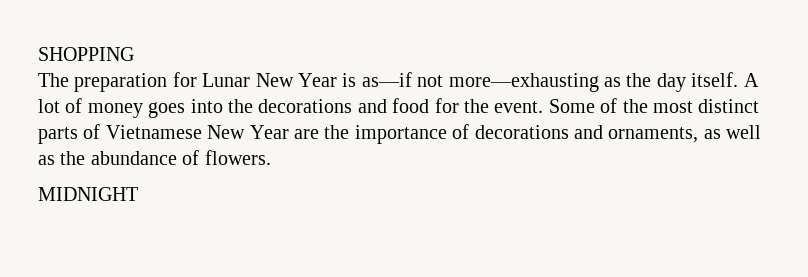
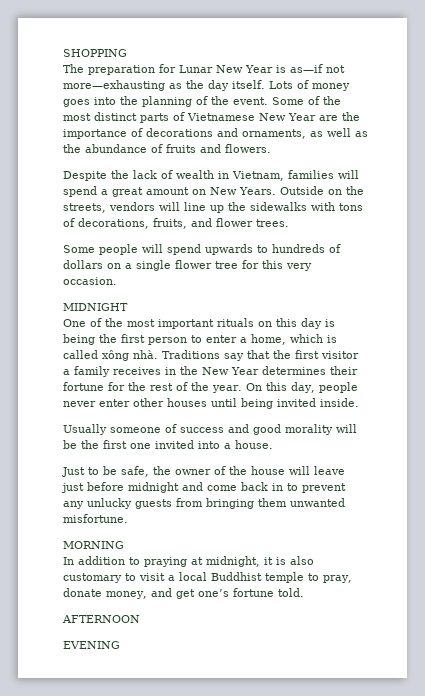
[743,73,759,87] [38,99,60,113] A lot -> [269,81,293,89] Lots
[258,98,459,113] decorations and food for -> [142,96,208,107] planning of
(200, 157) none -> [166,144,221,153] fruits and
[38,187,138,201] MIDNIGHT -> [63,170,359,181] [63,186,364,197] [63,202,363,213] [63,218,289,229] [63,244,341,255] [63,260,312,271] [63,277,117,285] [63,303,128,311] [63,318,335,329] [63,334,337,345] [63,350,359,361] [63,366,358,377] [63,382,358,393] [63,398,359,409] [63,424,357,435] [63,440,273,449] [62,466,345,477] [61,482,346,493] [63,498,345,509] [63,514,128,523] [63,541,124,549] [63,556,314,567] [63,572,352,583] [63,588,304,599] [62,615,140,623] [63,641,120,649] Despite the lack of wealth in Vietnam, families will spend a great amount on New Years. Outside on the streets, vendors will line up the sidewalks with tons of decorations, fruits, and flower trees. // Some people will spend upwards to hundreds of dollars on a single flower tree for this very occasion. // MIDNIGHT // One of the most important rituals on this day is being the first person to enter a home, which is called xông nhà. Traditions say that the first visitor a family receives in the New Year determines their fortune for the rest of the year. On this day, people never enter other houses until being invited inside. // Usually someone of success and good morality will be the first one invited into a house. // Just to be safe, the owner of the house will leave just before midnight and come back in to prevent any unlucky guests from bringing them unwanted misfortune. // MORNING // In addition to praying at midnight, it is also customary to visit a local Buddhist temple to pray, donate money, and get one’s fortune told. // AFTERNOON // EVENING

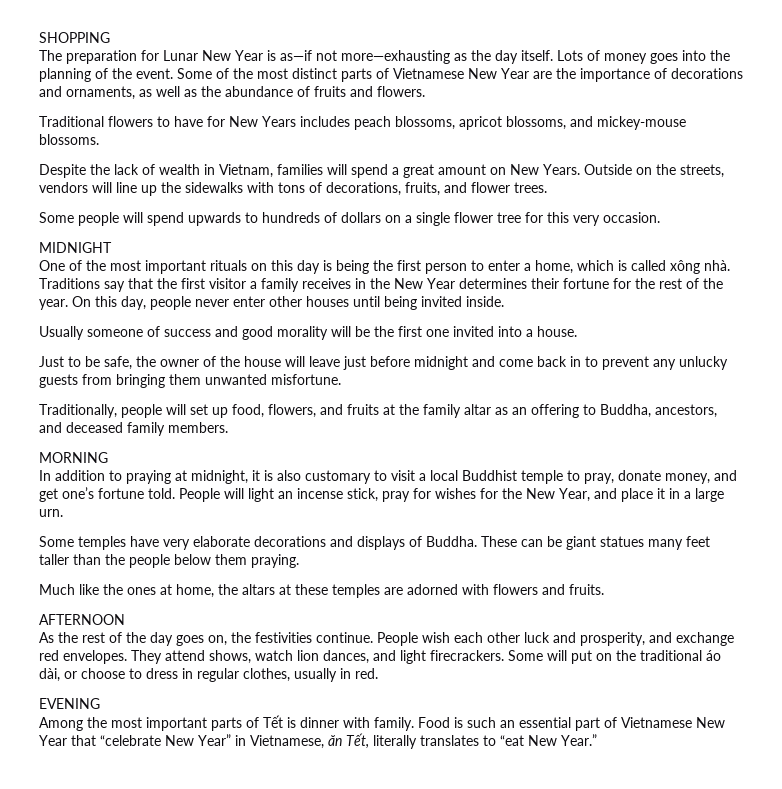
(271, 148) none -> [39,116,686,130] [39,134,99,145] // Traditional flowers to have for New Years includes peach blossoms, apricot blossoms, and mickey-mouse blossoms.
(128, 518) none -> [39,404,717,418] [39,422,228,436] // Traditionally, people will set up food, flowers, and fruits at the family altar as an offering to Buddha, ancestors, and deceased family members.
[62,615,140,623] [63,641,120,649] // AFTERNOON // EVENING -> [179,488,724,502] [39,509,63,517] [39,536,710,550] [39,554,299,568] [39,584,604,598] [39,614,125,625] [39,632,734,646] [39,650,721,664] [39,668,378,682] [39,698,100,709] [39,715,725,731] [39,733,597,749] People will light an incense stick, pray for wishes for the New Year, and place it in a large urn. // Some temples have very elaborate decorations and displays of Buddha. These can be giant statues many feet taller than the people below them praying. // Much like the ones at home, the altars at these temples are adorned with flowers and fruits. // AFTERNOON // As the rest of the day goes on, the festivities continue. People wish each other luck and prosperity, and exchange red envelopes. They attend shows, watch lion dances, and light firecrackers. Some will put on the traditional áo dài, or choose to dress in regular clothes, usually in red. // EVENING // Among the most important parts of Tết is dinner with family. Food is such an essential part of Vietnamese New Year that “celebrate New Year” in Vietnamese, ăn Tết, literally translates to “eat New Year.”

